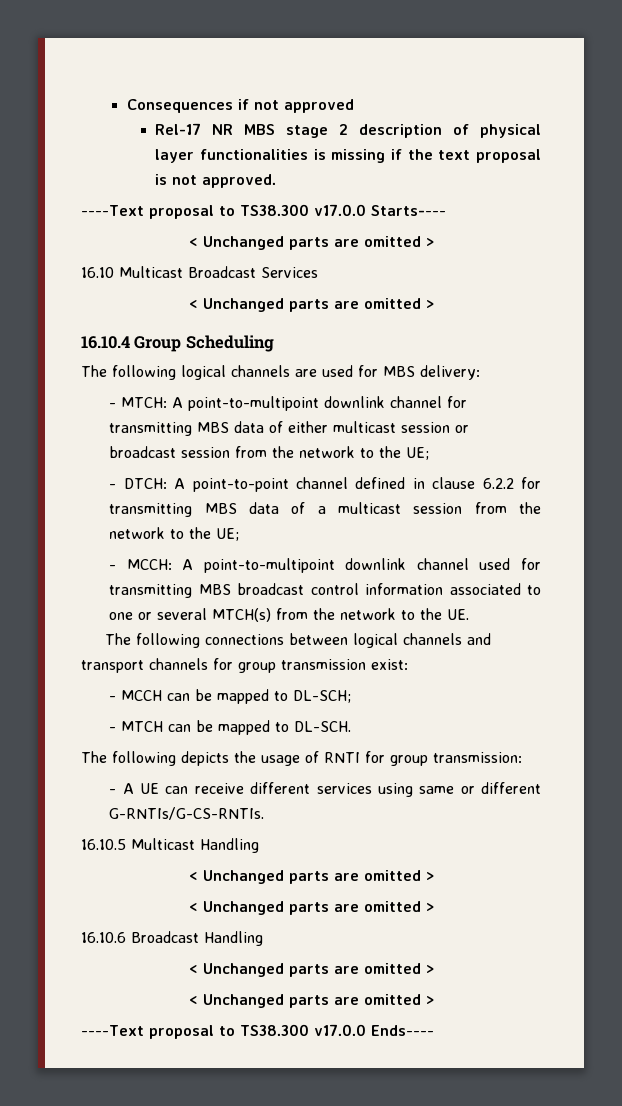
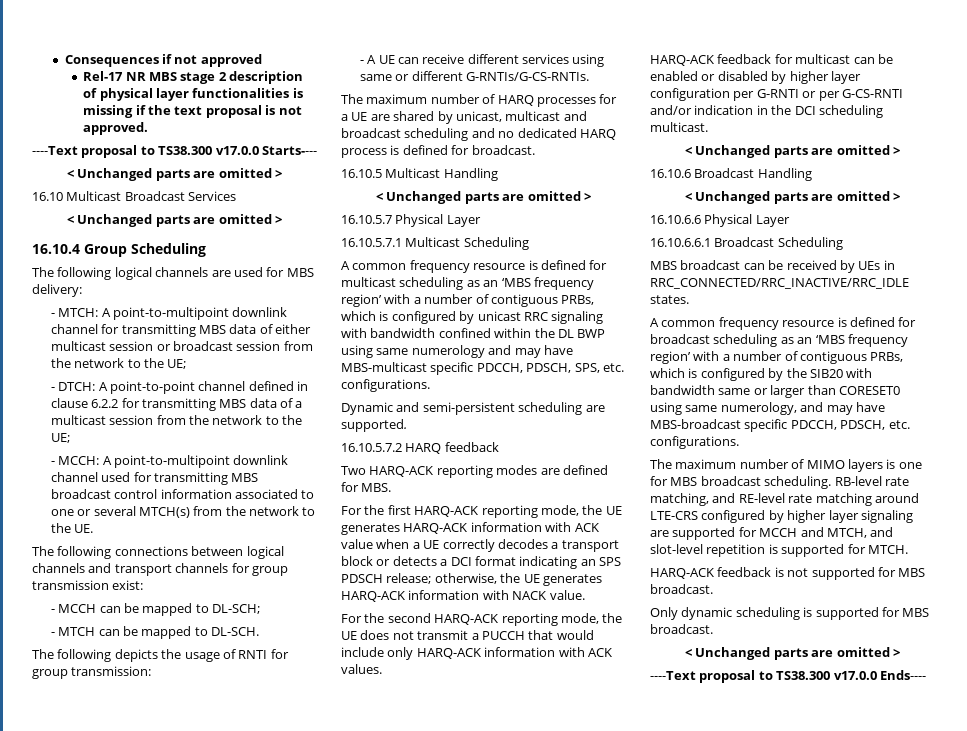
(265, 813) none -> [341,94,618,107] [341,111,587,124] [341,128,616,141] [341,145,535,158] // The maximum number of HARQ processes for a UE are shared by unicast, multicast and broadcast scheduling and no dedicated HARQ process is defined for broadcast.
(434, 876) none -> [341,214,481,227] [341,237,529,250] [341,260,608,273] [341,277,594,290] [341,294,595,307] [341,311,604,324] [341,328,606,338] [341,345,573,358] [341,362,624,375] [341,379,430,392] [341,402,605,415] [341,419,407,432] [341,442,499,454] [341,465,608,478] [341,482,392,492] [341,505,622,518] [341,522,599,535] [341,539,619,552] [341,556,621,569] [341,573,602,586] [341,590,585,602] [341,613,623,626] [341,630,594,640] [341,647,612,660] [341,664,382,674] [650,54,893,66] [650,71,861,84] [650,88,903,101] [650,105,883,118] [650,122,708,132] // 16.10.5.7 Physical Layer // 16.10.5.7.1 Multicast Scheduling // A common frequency resource is defined for multicast scheduling as an ‘MBS frequency region’ with a number of contiguous PRBs, which is configured by unicast RRC signaling with bandwidth confined within the DL BWP using same numerology and may have MBS-multicast specific PDCCH, PDSCH, SPS, etc. configurations. // Dynamic and semi-persistent scheduling are supported. // 16.10.5.7.2 HARQ feedback // Two HARQ-ACK reporting modes are defined for MBS. // For the first HARQ-ACK reporting mode, the UE generates HARQ-ACK information with ACK value when a UE correctly decodes a transport block or detects a DCI format indicating an SPS PDSCH release; otherwise, the UE generates HARQ-ACK information with NACK value. // For the second HARQ-ACK reporting mode, the UE does not transmit a PUCCH that would include only HARQ-ACK information with ACK values. // HARQ-ACK feedback for multicast can be enabled or disabled by higher layer configuration per G-RNTI or per G-CS-RNTI and/or indication in the DCI scheduling multicast.
(434, 969) none -> [650,214,790,227] [650,237,843,250] [650,260,895,273] [650,278,909,289] [650,295,689,304] [650,317,917,330] [650,334,908,347] [650,351,904,364] [650,368,873,381] [650,385,900,398] [650,402,885,415] [650,419,910,432] [650,436,739,449] [650,459,922,472] [650,476,909,489] [650,493,919,506] [650,510,913,523] [650,527,894,540] [650,544,908,557] [650,567,926,580] [650,584,713,594] [650,607,930,620] [650,624,713,634] // 16.10.6.6 Physical Layer // 16.10.6.6.1 Broadcast Scheduling // MBS broadcast can be received by UEs in RRC_CONNECTED/RRC_INACTIVE/RRC_IDLE states. // A common frequency resource is defined for broadcast scheduling as an ‘MBS frequency region’ with a number of contiguous PRBs, which is configured by the SIB20 with bandwidth same or larger than CORESET0 using same numerology, and may have MBS-broadcast specific PDCCH, PDSCH, etc. configurations. // The maximum number of MIMO layers is one for MBS broadcast scheduling. RB-level rate matching, and RE-level rate matching around LTE-CRS configured by higher layer signaling are supported for MCCH and MTCH, and slot-level repetition is supported for MTCH. // HARQ-ACK feedback is not supported for MBS broadcast. // Only dynamic scheduling is supported for MBS broadcast.

